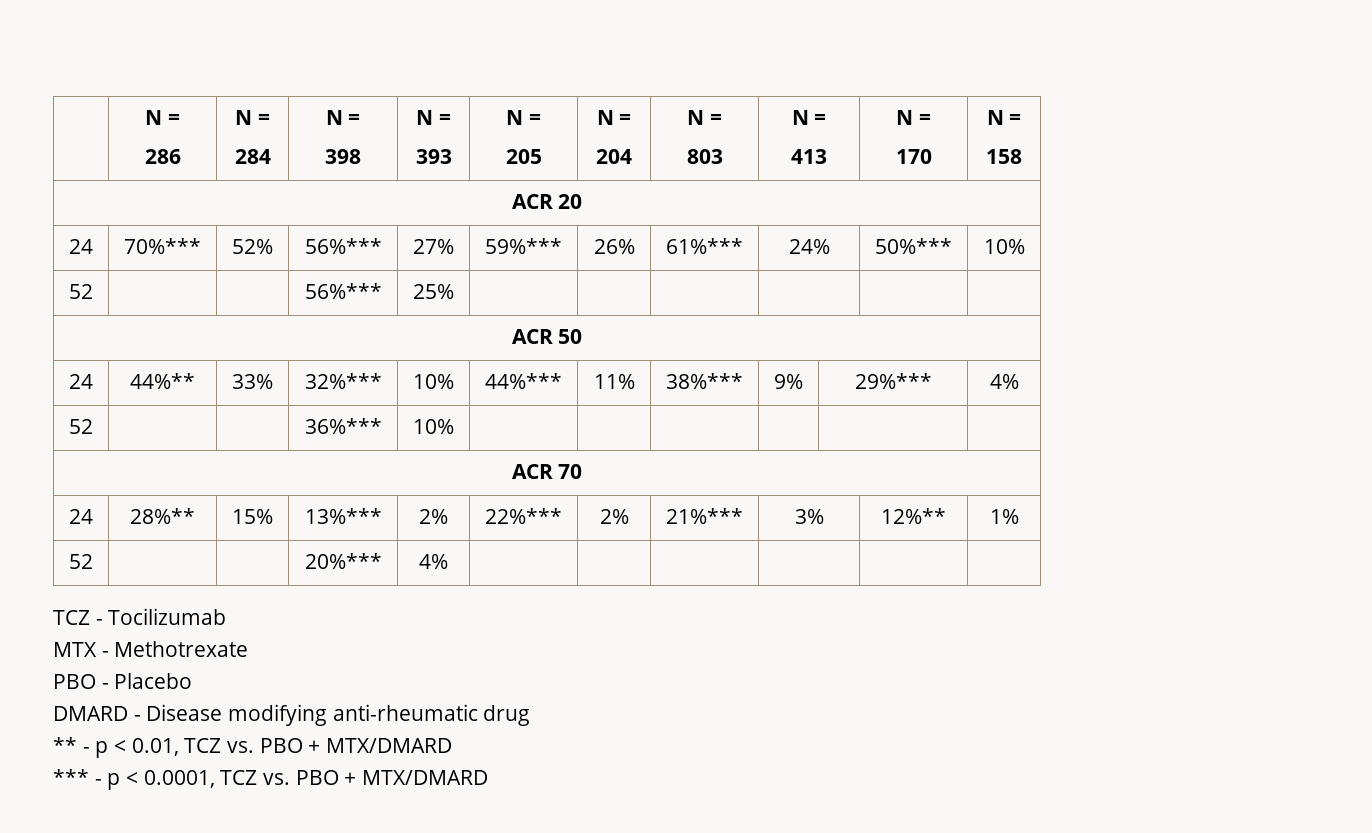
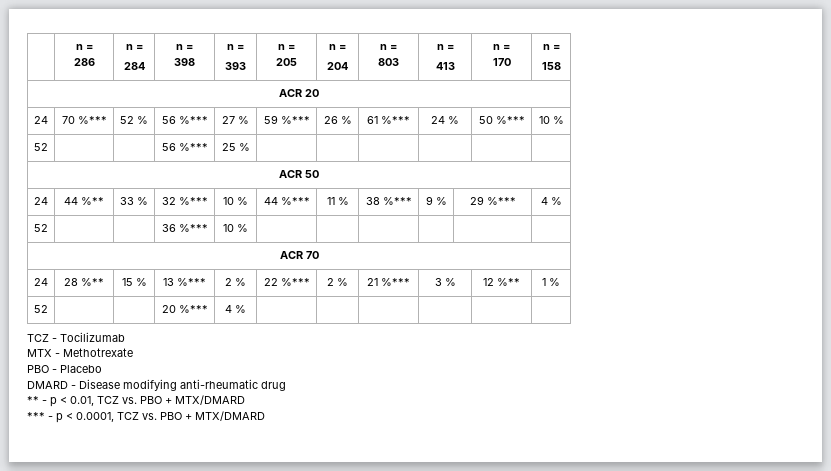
[145,110,163,125] | N -> [75,44,83,50] | n
[235,110,253,125] N -> [125,44,133,50] n
[325,110,343,125] N -> [176,44,183,50] n
[416,110,434,125] N -> [227,44,234,50] n
[506,110,524,125] N -> [278,44,285,50] n
[596,110,614,125] N -> [329,44,336,50] n
[687,110,705,125] N -> [380,44,387,50] n
[791,110,809,125] N -> [436,44,444,50] n
[896,110,914,125] N -> [493,44,500,50] n
[986,110,1004,125] N -> [542,44,550,50] n
[124,238,201,254] [232,239,273,254] [304,238,382,254] [413,239,454,254] [485,238,562,254] [593,239,635,254] [666,238,743,254] [788,239,830,254] [875,238,952,254] [983,239,1025,254] [69,284,93,299] [304,283,382,299] [413,284,454,299] [511,329,583,344] [69,374,93,389] [130,373,195,389] [232,374,273,389] [304,373,382,389] [413,374,454,389] [485,373,562,389] [593,374,635,389] [666,373,743,389] [774,374,803,389] [854,373,932,389] [989,374,1019,389] [69,419,93,434] [304,418,382,434] [413,419,454,434] [511,464,583,479] [69,509,93,524] [130,508,195,524] [232,509,273,524] [304,508,382,524] [419,509,448,524] [485,508,562,524] [599,509,629,524] [666,508,743,524] [794,509,824,524] [881,508,946,524] [989,509,1019,524] [69,554,93,569] [304,553,382,569] [419,554,448,569] 70%*** | 52% | 56%*** | 27% | 59%*** | 26% | 61%*** | 24% | 50%*** | 10% // 52 | | | 56%*** | 25% | | | | | | // ACR 50 // 24 | 44%** | 33% | 32%*** | 10% | 44%*** | 11% | 38%*** | 9% | 29%*** | 4% // 52 | | | 36%*** | 10% | | | | | | // ACR 70 // 24 | 28%** | 15% | 13%*** | 2% | 22%*** | 2% | 21%*** | 3% | 12%** | 1% // 52 | | | 20%*** | 4% -> [61,116,107,124] [120,116,148,124] [161,116,208,124] [222,116,249,124] [263,115,310,124] [323,116,352,124] [367,116,410,124] [431,116,459,124] [478,116,525,124] [538,116,564,124] [34,143,48,151] [161,143,208,151] [221,143,250,151] [279,170,319,178] [34,197,48,205] [64,197,104,205] [120,197,148,205] [161,197,208,205] [223,197,248,205] [263,197,310,205] [326,197,349,205] [365,197,412,205] [425,196,447,205] [469,196,516,205] [540,197,562,205] [34,224,48,232] [161,224,208,232] [223,224,248,232] [279,251,319,259] [34,278,48,286] [64,278,104,286] [121,278,147,286] [163,278,206,286] [225,278,246,286] [263,278,310,286] [327,278,348,286] [367,278,410,286] [434,278,456,286] [483,278,520,286] [542,278,560,286] [34,305,48,313] [161,305,208,313] [225,305,246,313] 70 %*** | 52 % | 56 %*** | 27 % | 59 %*** | 26 % | 61 %*** | 24 % | 50 %*** | 10 % // 52 | | | 56 %*** | 25 % | | | | | | // ACR 50 // 24 | 44 %** | 33 % | 32 %*** | 10 % | 44 %*** | 11 % | 38 %*** | 9 % | 29 %*** | 4 % // 52 | | | 36 %*** | 10 % | | | | | | // ACR 70 // 24 | 28 %** | 15 % | 13 %*** | 2 % | 22 %*** | 2 % | 21 %*** | 3 % | 12 %** | 1 % // 52 | | | 20 %*** | 4 %

